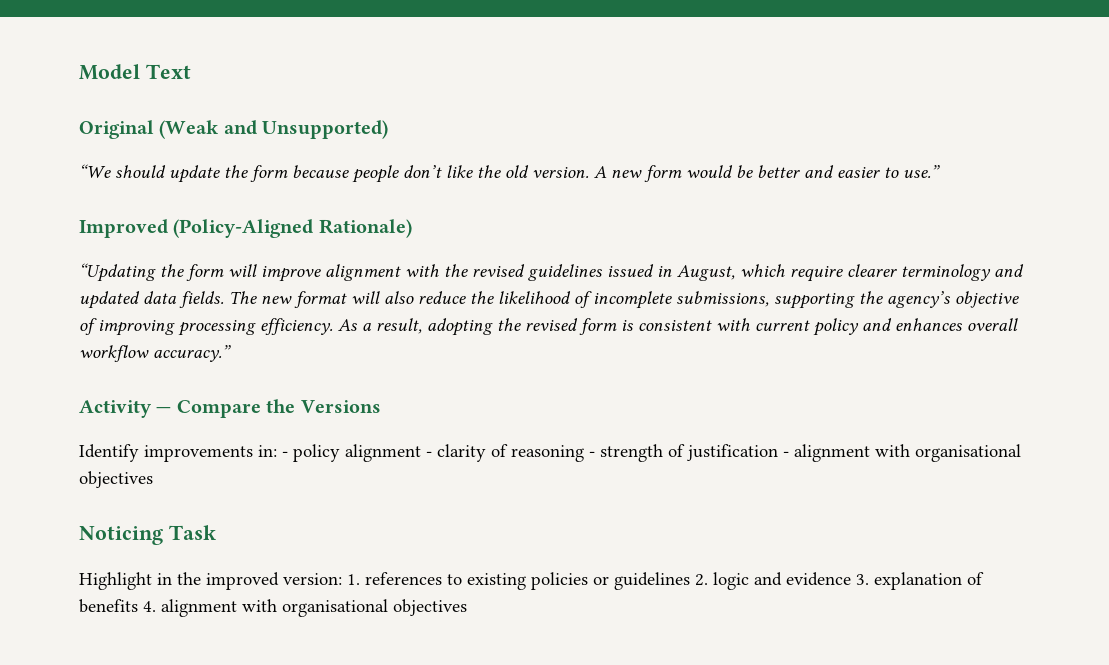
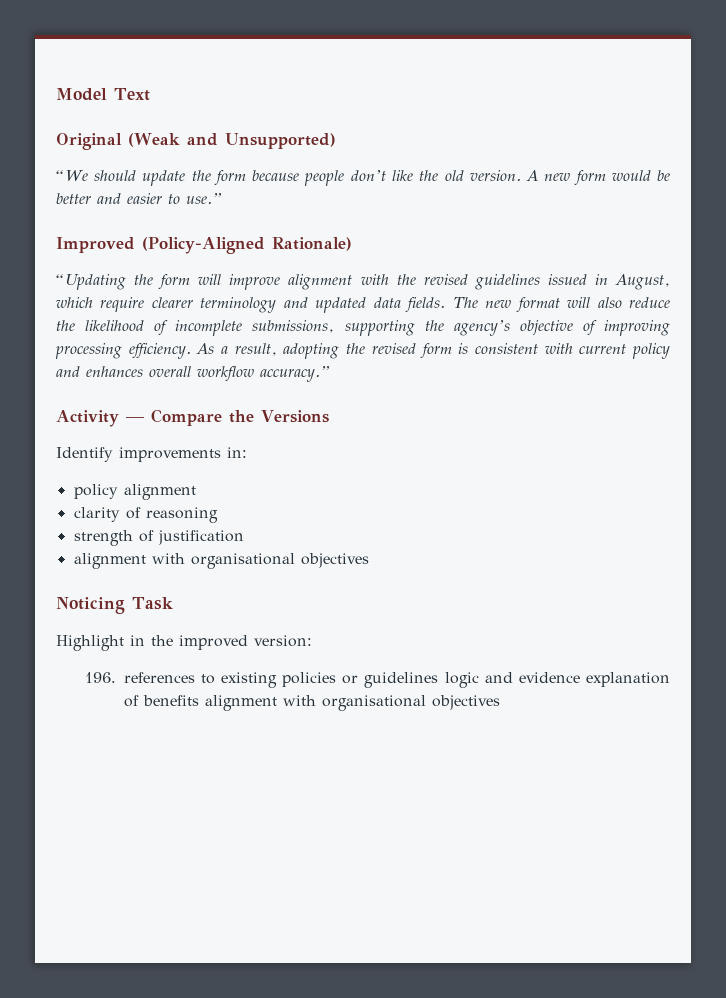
[282,451,288,457] - -> (247, 452) //
[426,451,432,457] - -> (196, 492) //
[589,451,595,457] - -> (218, 515) //
[783,451,789,457] - -> (244, 537) //
[347,574,360,585] 1. -> [84,672,116,683] // 196.
[695,574,708,586] 2. -> (439, 680) none
[856,574,869,585] 3. -> (580, 677) none
[143,601,156,612] 4. -> (199, 700) none

